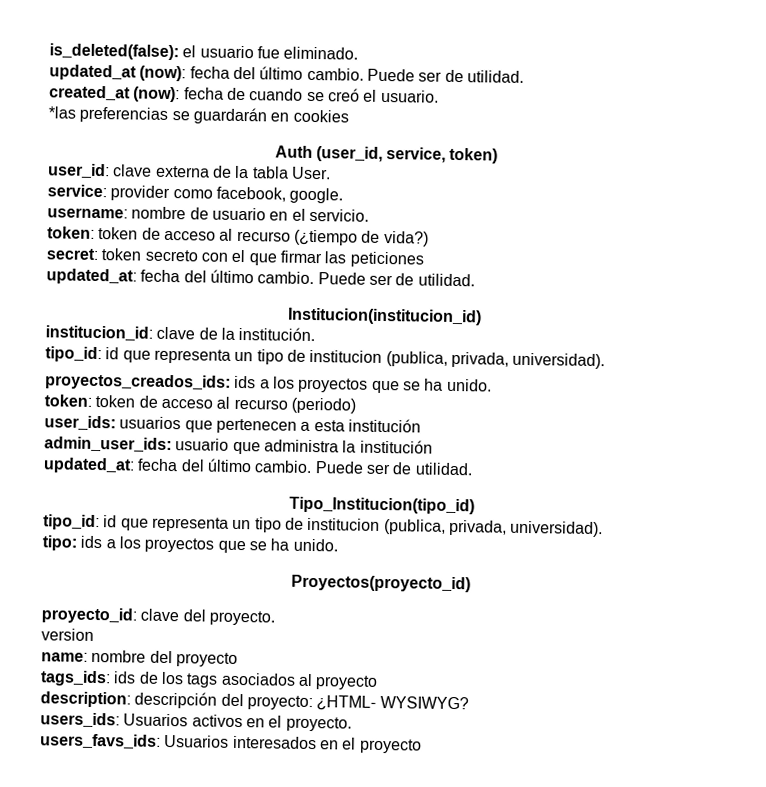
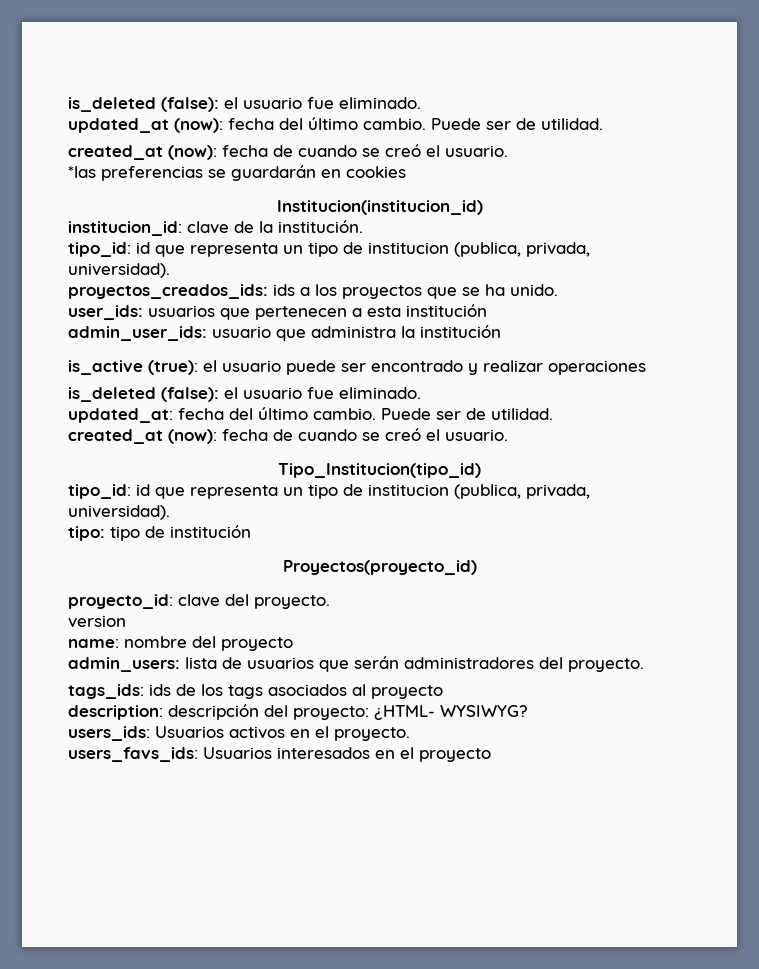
[49,43,179,61] is_deleted(false): -> [68,97,219,112] is_deleted (false):
[274,145,499,164] [47,163,331,180] [47,184,344,204] [47,206,369,222] [47,226,429,247] [46,248,424,268] [46,268,475,287] // Auth (user_id, service, token) // user_id: clave externa de la tabla User. // service: provider como facebook, google. // username: nombre de usuario en el servicio. // token: token de acceso al recurso (¿tiempo de vida?) // secret: token secreto con el que firmar las peticiones // updated_at: fecha del último cambio. Puede ser de utilidad. -> (406, 172) none
[44,394,356,414] // token: token de acceso al recurso (periodo) -> (558, 290) none
[43,457,473,476] // updated_at: fecha del último cambio. Puede ser de utilidad. -> [68,360,646,375] [68,387,421,402] [68,407,553,423] [68,428,508,444] // is_active (true): el usuario puede ser encontrado y realizar operaciones // is_deleted (false): el usuario fue eliminado. // updated_at: fecha del último cambio. Puede ser de utilidad. // created_at (now): fecha de cuando se creó el usuario.
[80,535,338,554] ids a los proyectos que se ha unido. -> [110,525,251,541] tipo de institución
(238, 659) none -> [68,656,644,672] // admin_users: lista de usuarios que serán administradores del proyecto.

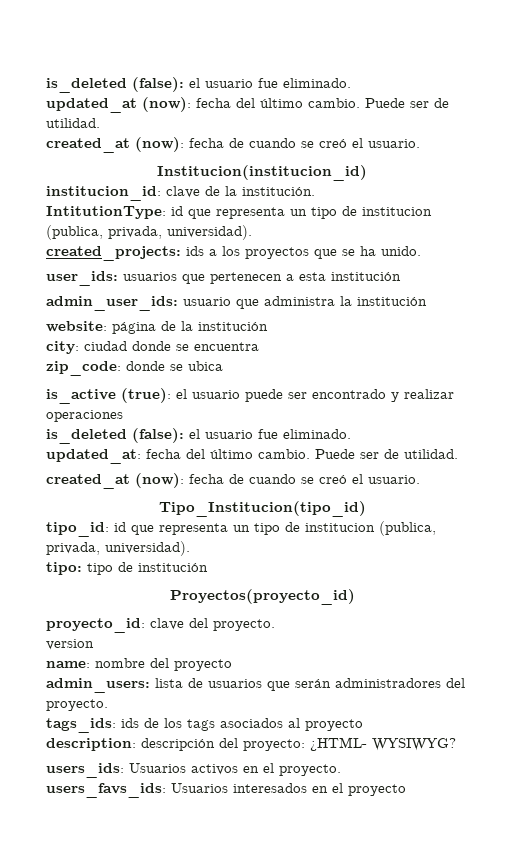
[68,165,406,181] // *las preferencias se guardarán en cookies -> (420, 143) none
[68,242,131,257] tipo_id: -> [46,206,166,219] IntitutionType:
[68,284,268,299] proyectos_creados_ids: -> [46,246,181,261] created_projects:
(501, 331) none -> [46,321,268,334] [46,341,259,354] [46,361,223,376] // website: página de la institución // city: ciudad donde se encuentra // zip_code: donde se ubica

